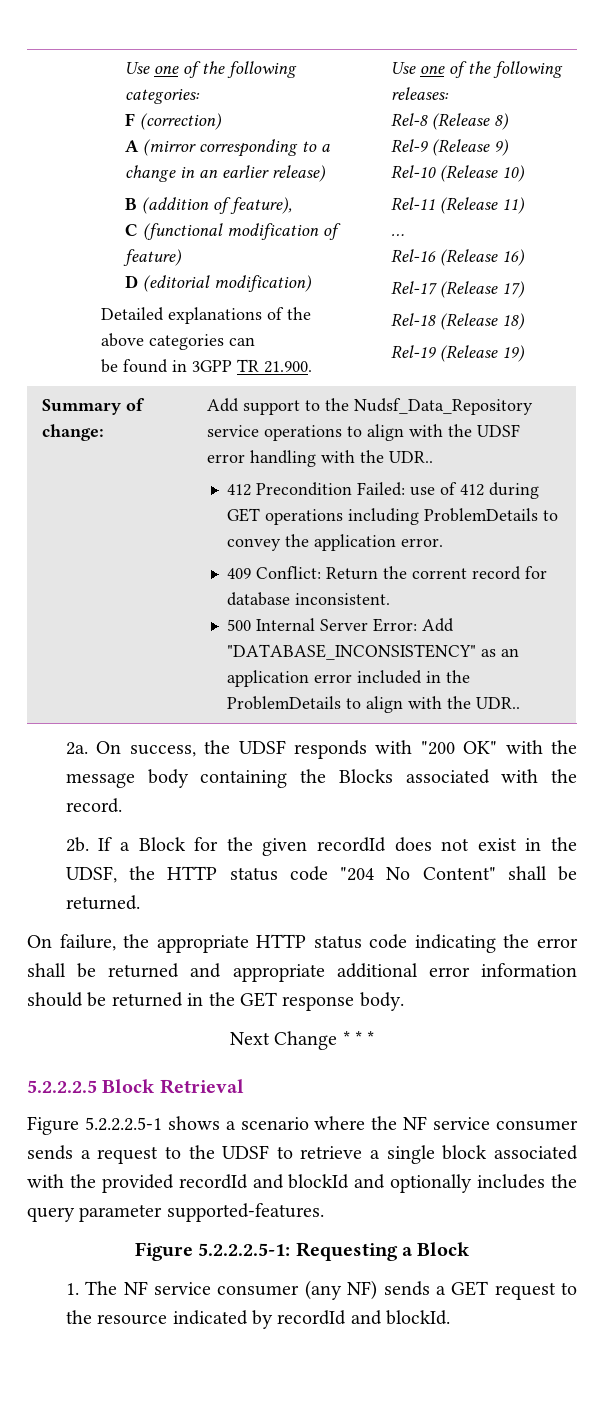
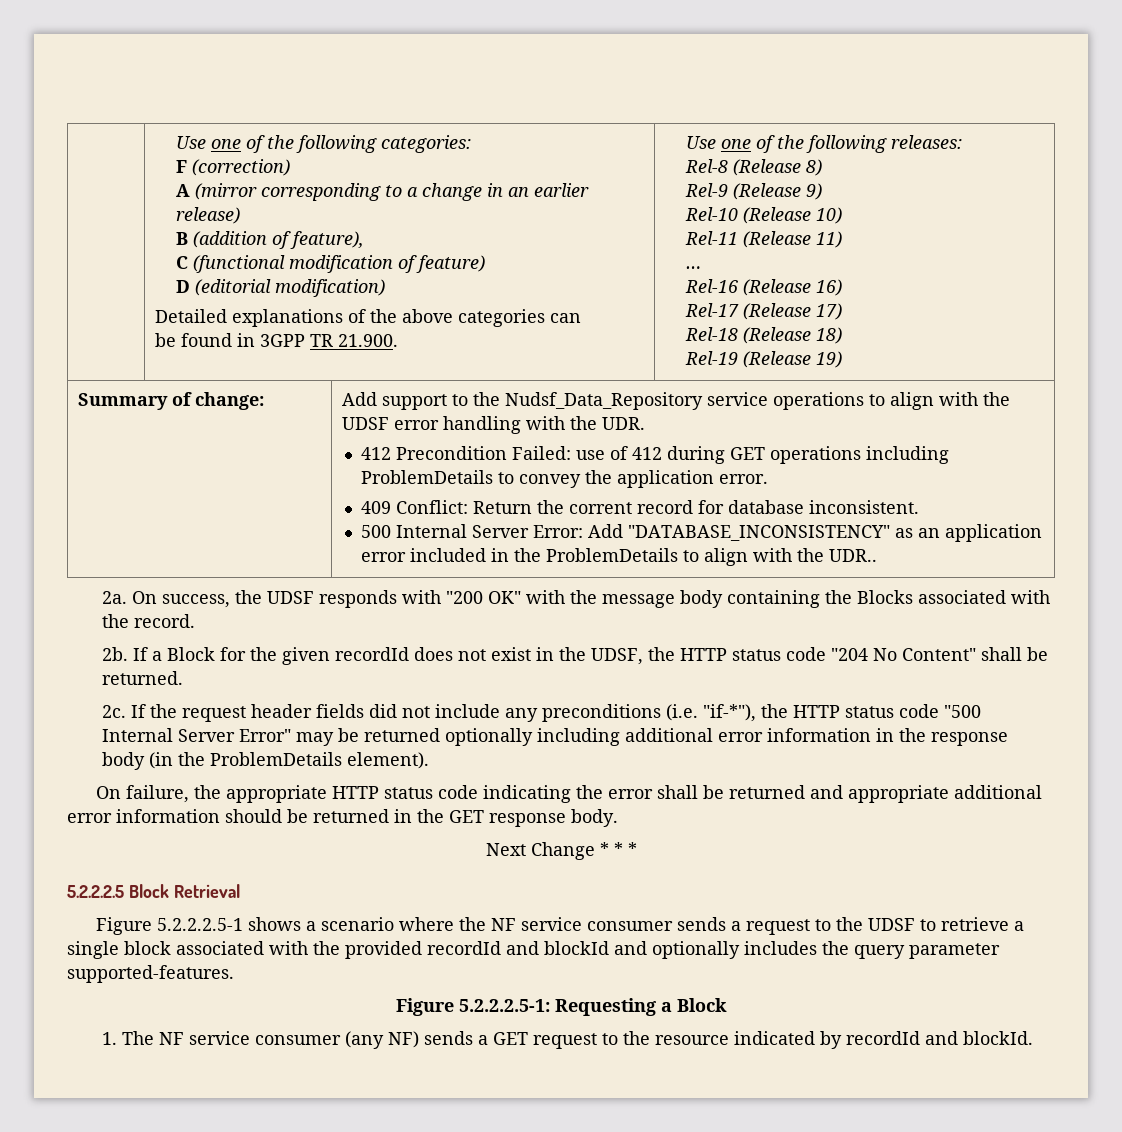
[389,451,434,463] UDR.. -> [601,417,645,430] UDR.
(140, 902) none -> [102,704,982,722] [102,728,1009,746] [102,752,430,770] // 2c. If the request header fields did not include any preconditions (i.e. "if-*"), the HTTP status code "500 Internal Server Error" may be returned optionally including additional error information in the response body (in the ProblemDetails element).

